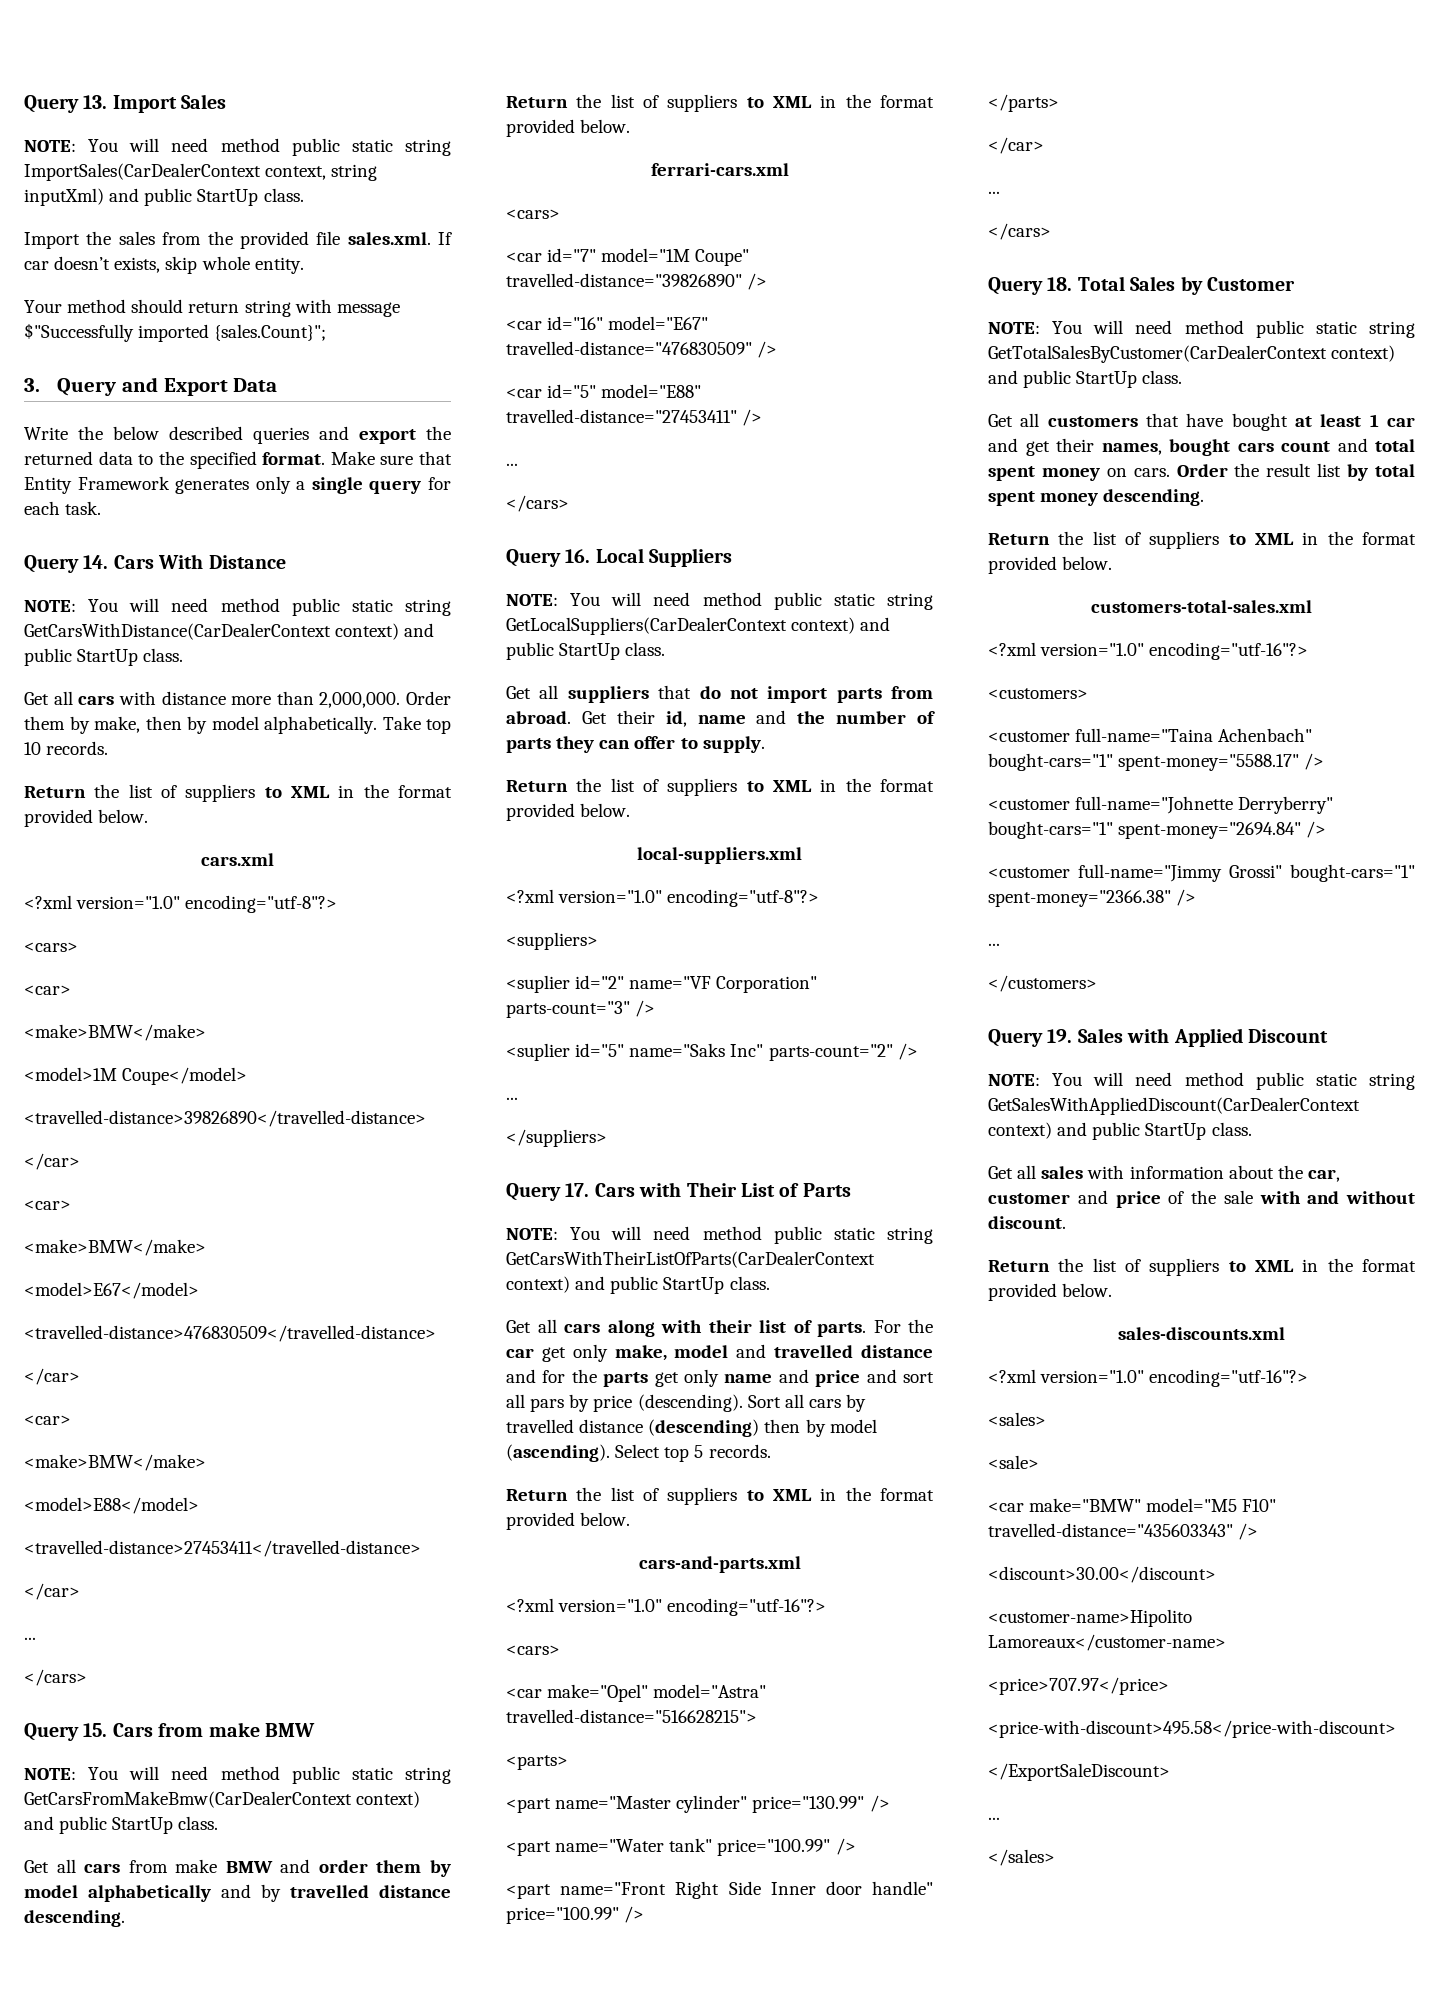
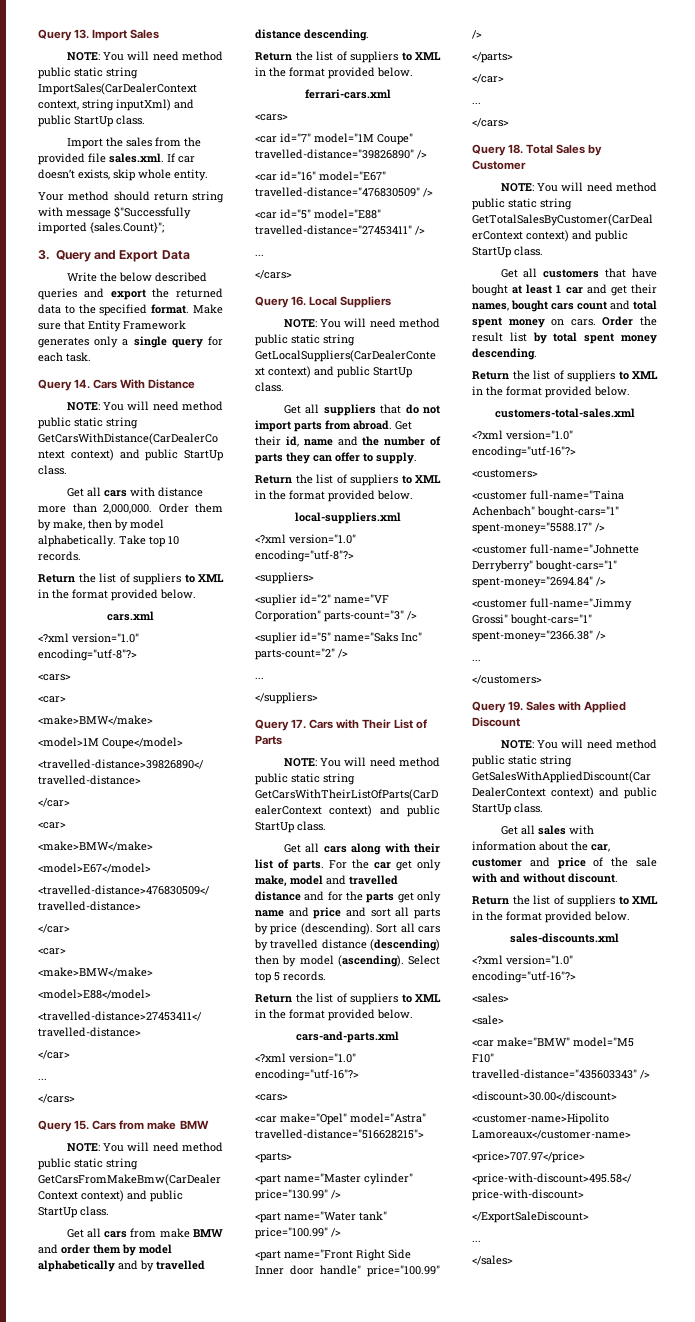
[530,1398,565,1412] pars -> [414,908,440,919] parts

